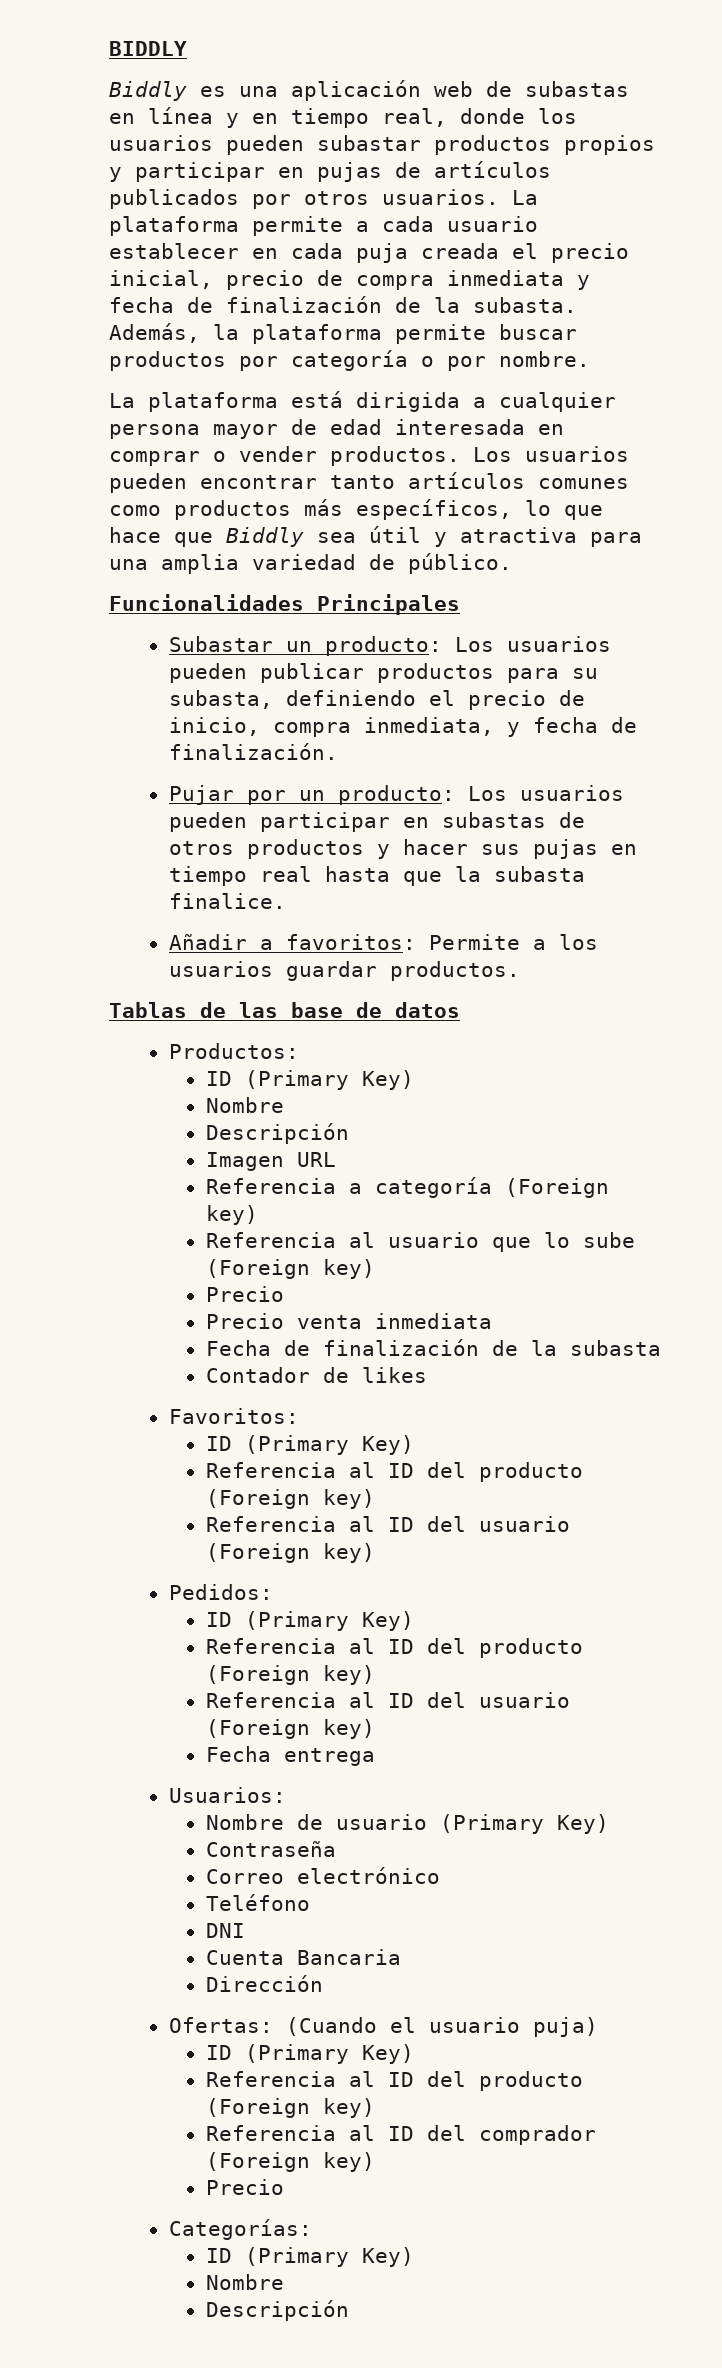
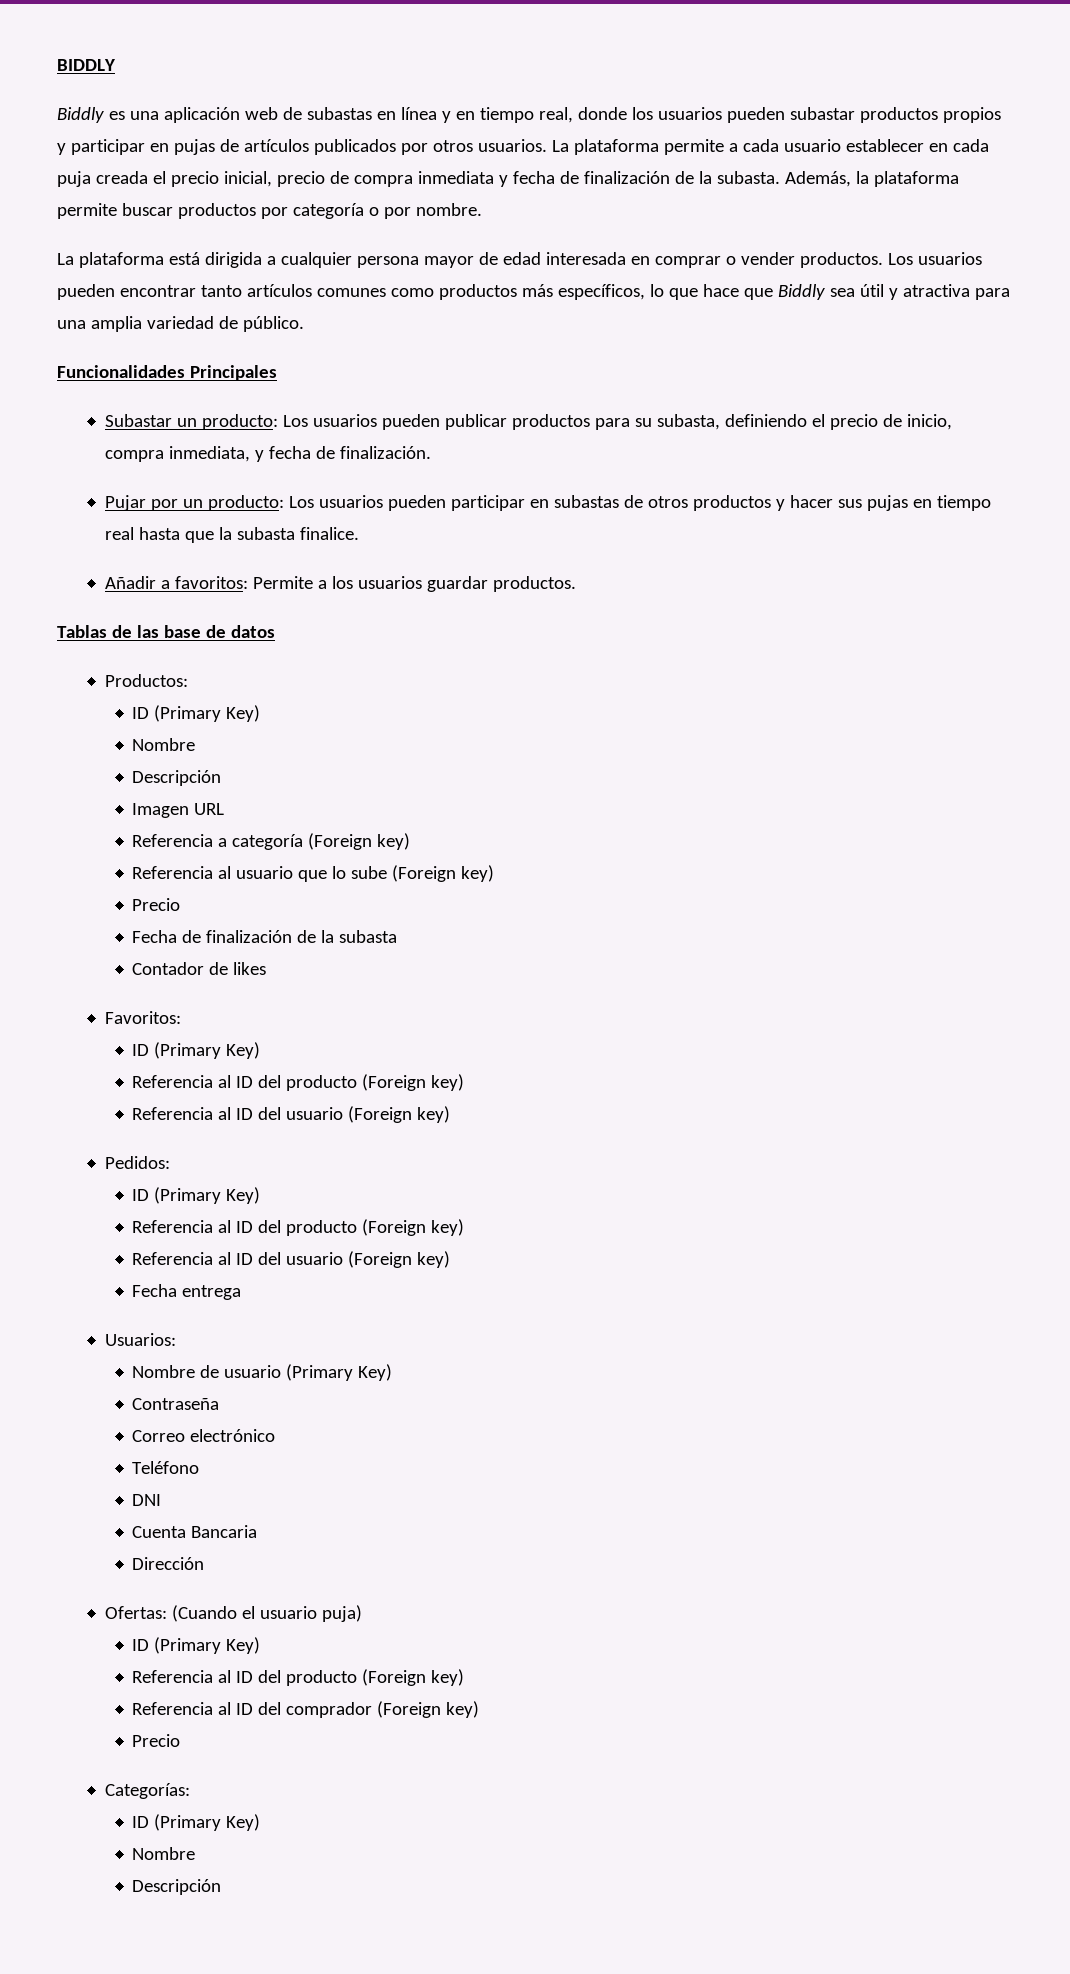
[205,1313,492,1329] // Precio venta inmediata -> (181, 904) none

